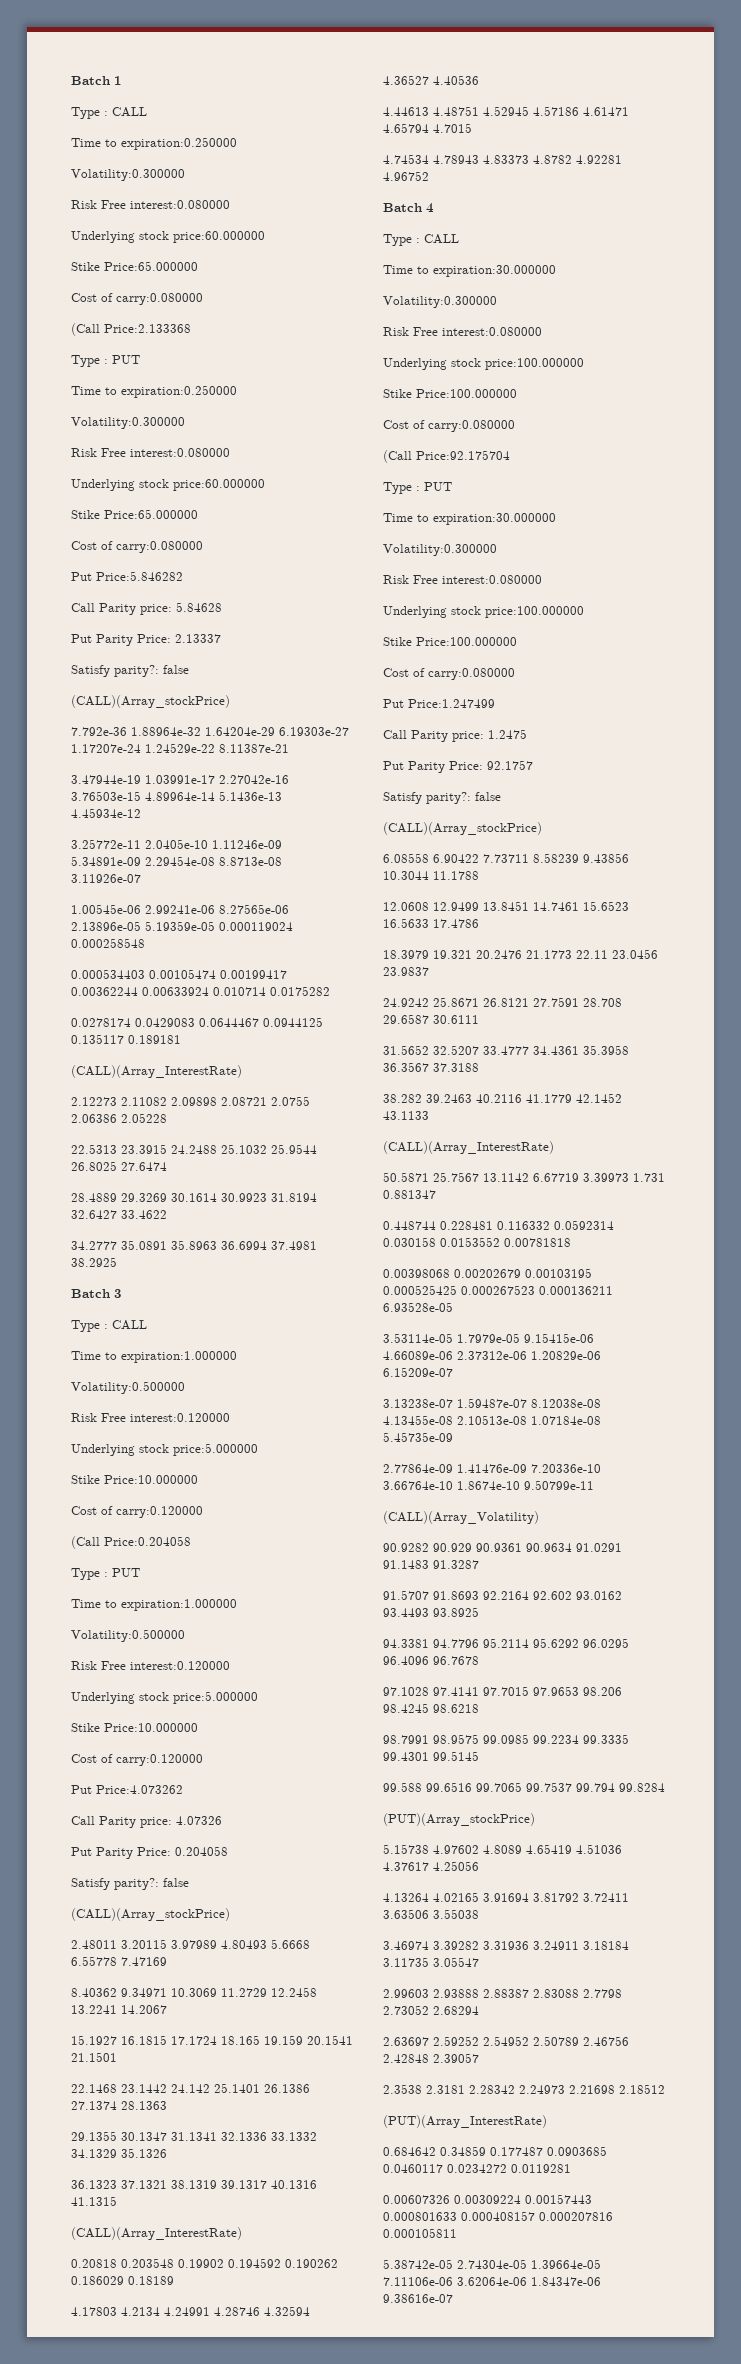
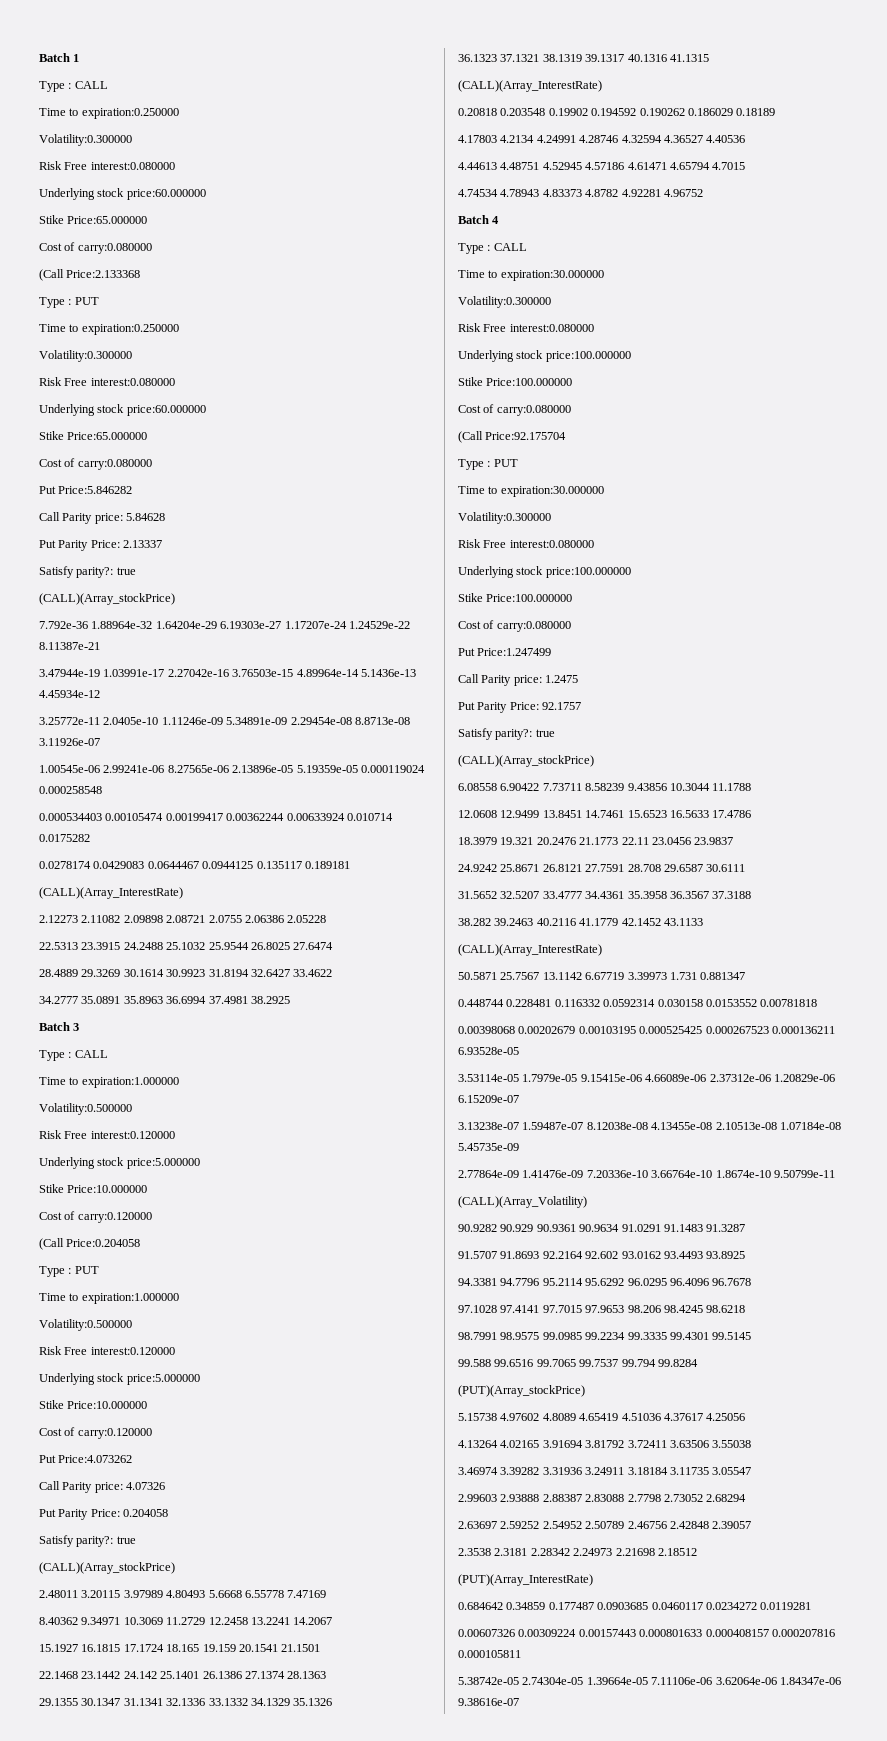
[163,665,189,674] false -> [116,567,136,575] true
[163,1878,189,1887] false -> [116,1536,136,1544] true
[475,792,501,801] false -> [535,729,555,737] true

